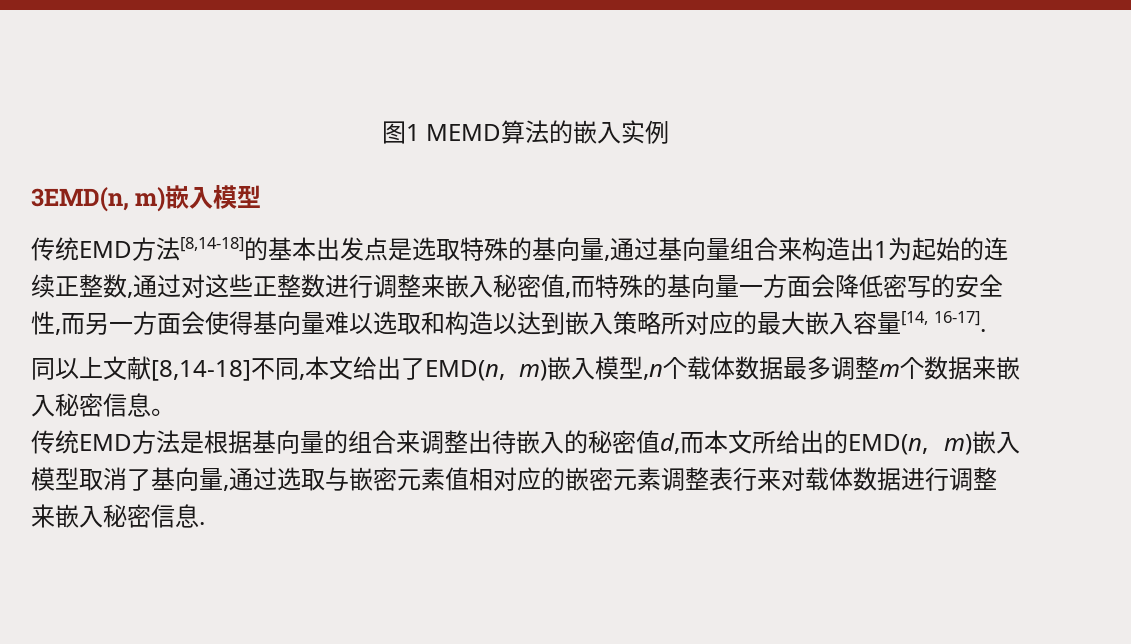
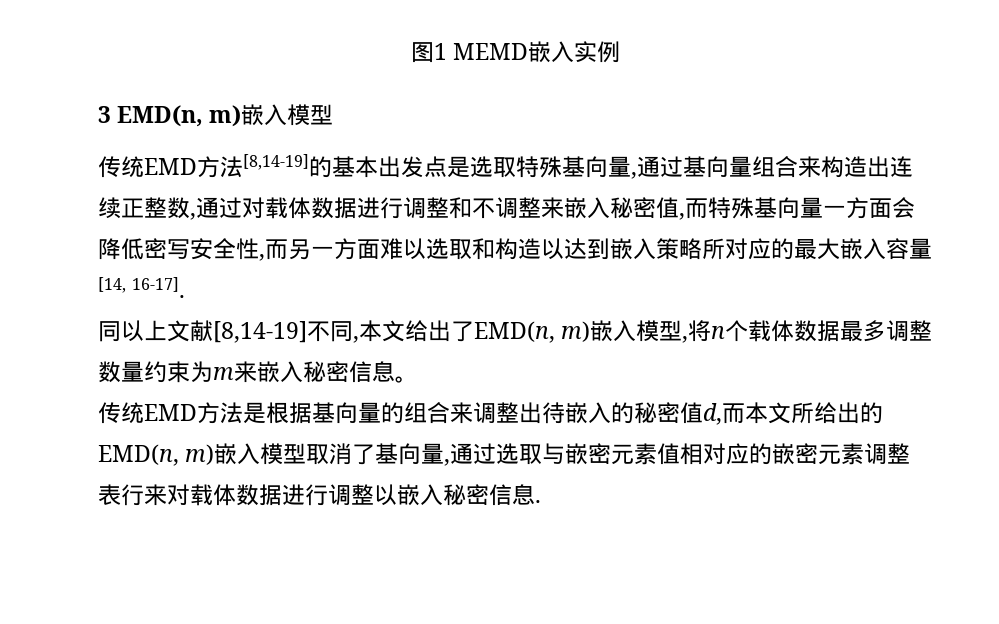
[501,120,574,144] 算法的 -> (529, 51) none
[31,187,129,212] 3EMD(n, -> [98,105,204,127] 3 EMD(n,
[180,237,244,252] [8,14-18] -> [243,154,309,170] [8,14-19]
[508,237,532,261] 的 -> (562, 167) none
[874,237,984,261] 1为起始的 -> (890, 167) none
[205,274,373,298] 这些正整数进行 -> [265,197,495,219] 载体数据进行调整和不
[643,274,667,298] 的 -> (754, 208) none
[931,274,955,298] 的 -> (190, 249) none
[181,311,325,335] 会使得基向量 -> (380, 249) none
[151,360,251,381] [8,14-18] -> [213,321,307,343] [8,14-19]
[643,364,663,380] ,n -> [682,320,726,343] ,将n
[879,356,972,380] m个数据 -> [98,361,234,383] 数量约束为m
[31,504,55,528] 来 -> [374,484,397,506] 以

